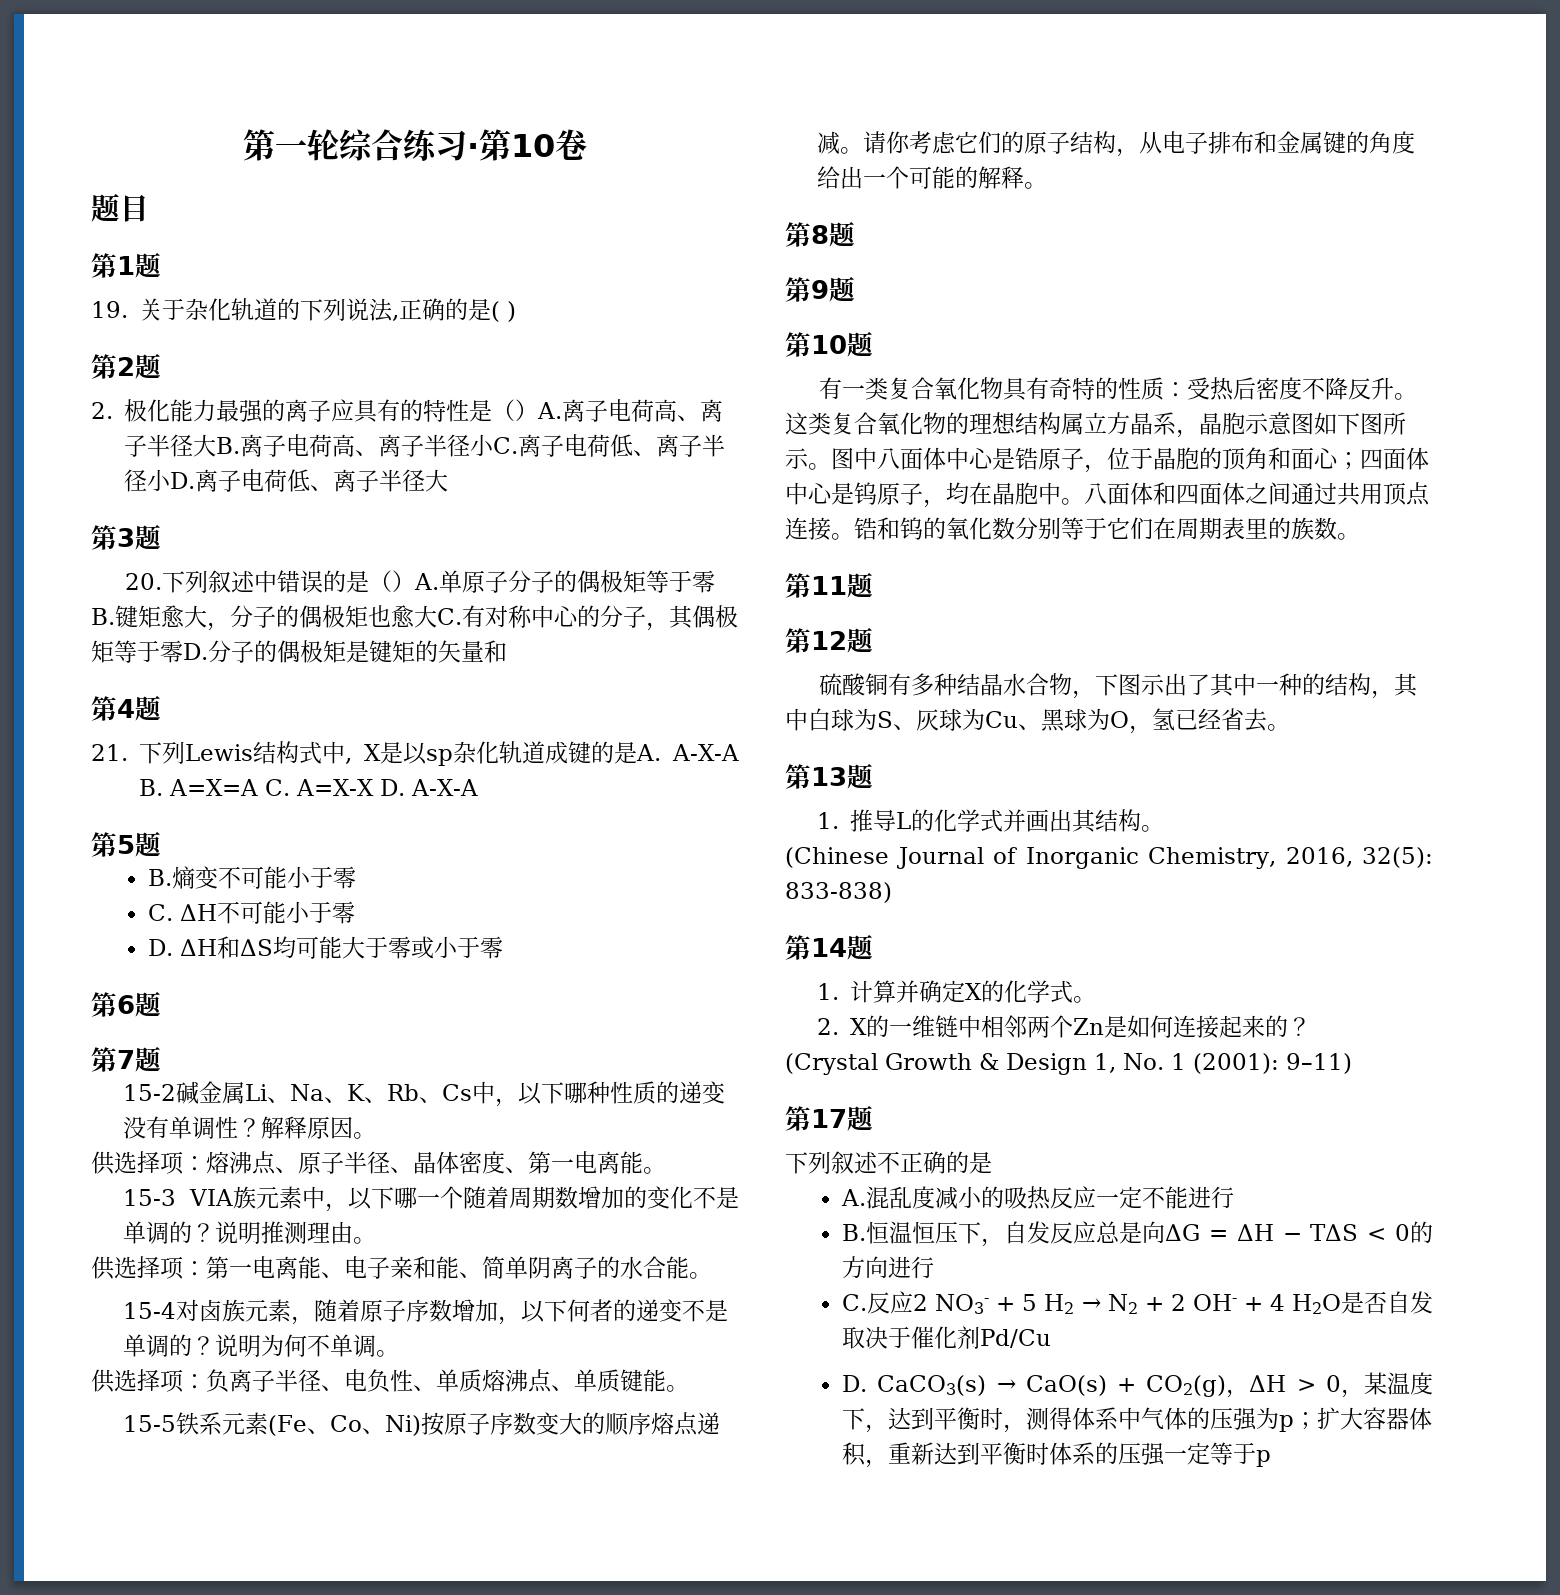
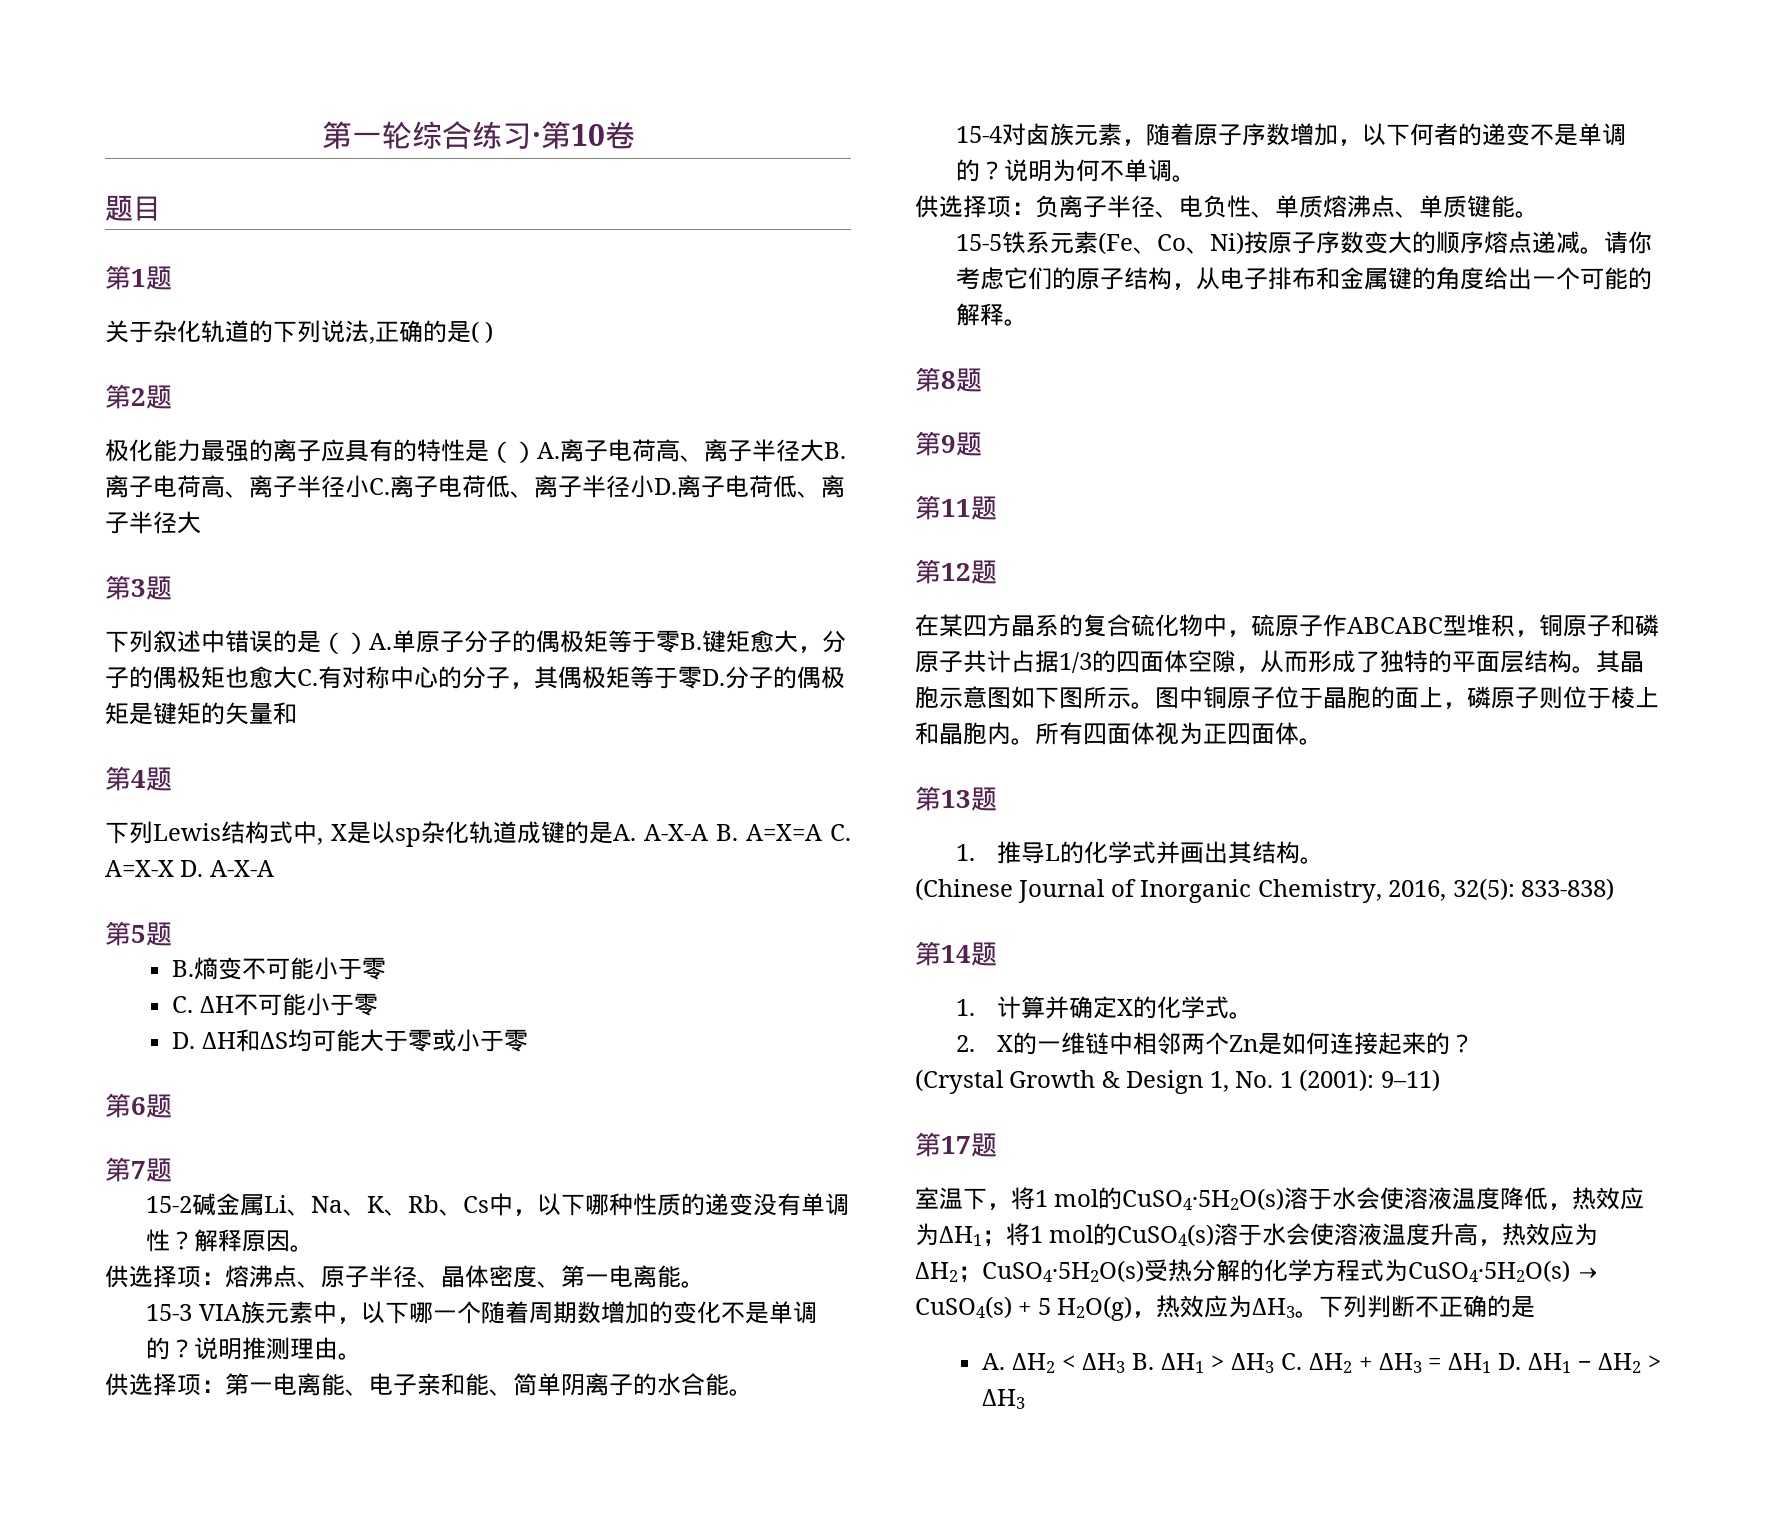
[91,301,128,318] 19. -> (172, 278) none
[91,402,113,419] 2. -> (172, 397) none
[125,573,163,590] 20. -> (172, 588) none
[91,744,128,761] 21. -> (172, 779) none
[811,331,873,357] [819,377,1418,401] [785,412,1199,438] 10题 // 有一类复合氧化物具有奇特的性质：受热后密度不降反升。这类复合氧化物的理想结构属立方晶系， -> [941,496,997,520] [915,559,997,584] [915,614,1659,637] [915,650,1620,673] 11题 // 第12题 // 在某四方晶系的复合硫化物中，硫原子作ABCABC型堆积，铜原子和磷原子共计占据1/3的四面体空隙，从而形成了独特的平面层结构。其
[877,447,1429,473] [785,482,1430,508] [785,517,1360,540] [785,572,873,598] [785,627,873,653] [819,673,1419,699] [785,708,1267,734] 八面体中心是锆原子，位于晶胞的顶角和面心；四面体中心是钨原子，均在晶胞中。八面体和四面体之间通过共用顶点连接。锆和钨的氧化数分别等于它们在周期表里的族数。 // 第11题 // 第12题 // 硫酸铜有多种结晶水合物，下图示出了其中一种的结构，其中白球为S、灰球为Cu、黑球为O，氢已经省去 -> [1203,686,1659,709] [915,722,1299,745] 铜原子位于晶胞的面上，磷原子则位于棱上和晶胞内。所有四面体视为正四面体
[785,1151,992,1174] [841,1186,1235,1210] [842,1221,1433,1247] [842,1256,935,1279] [842,1291,1434,1314] [842,1326,1052,1350] [842,1372,1433,1398] [842,1407,1433,1433] [842,1442,1272,1468] 下列叙述不正确的是 // A.混乱度减小的吸热反应一定不能进行 // B.恒温恒压下，自发反应总是向ΔG = ΔH − TΔS < 0的方向进行 // C.反应2 NO3- + 5 H2 → N2 + 2 OH- + 4 H2O是否自发取决于催化剂Pd/Cu // D. CaCO3(s) → CaO(s) + CO2(g)，ΔH > 0，某温度下，达到平衡时，测得体系中气体的压强为p；扩大容器体积，重新达到平衡时体系的压强一定等于p -> [915,1187,1645,1211] [915,1223,1599,1247] [915,1259,1601,1283] [915,1295,1536,1321] [982,1353,1662,1373] [982,1389,1026,1409] 室温下，将1 mol的CuSO4·5H2O(s)溶于水会使溶液温度降低，热效应为ΔH1；将1 mol的CuSO4(s)溶于水会使溶液温度升高，热效应为ΔH2；CuSO4·5H2O(s)受热分解的化学方程式为CuSO4·5H2O(s) → CuSO4(s) + 5 H2O(g)，热效应为ΔH3。下列判断不正确的是 // A. ΔH2 < ΔH3 B. ΔH1 > ΔH3 C. ΔH2 + ΔH3 = ΔH1 D. ΔH1 − ΔH2 > ΔH3

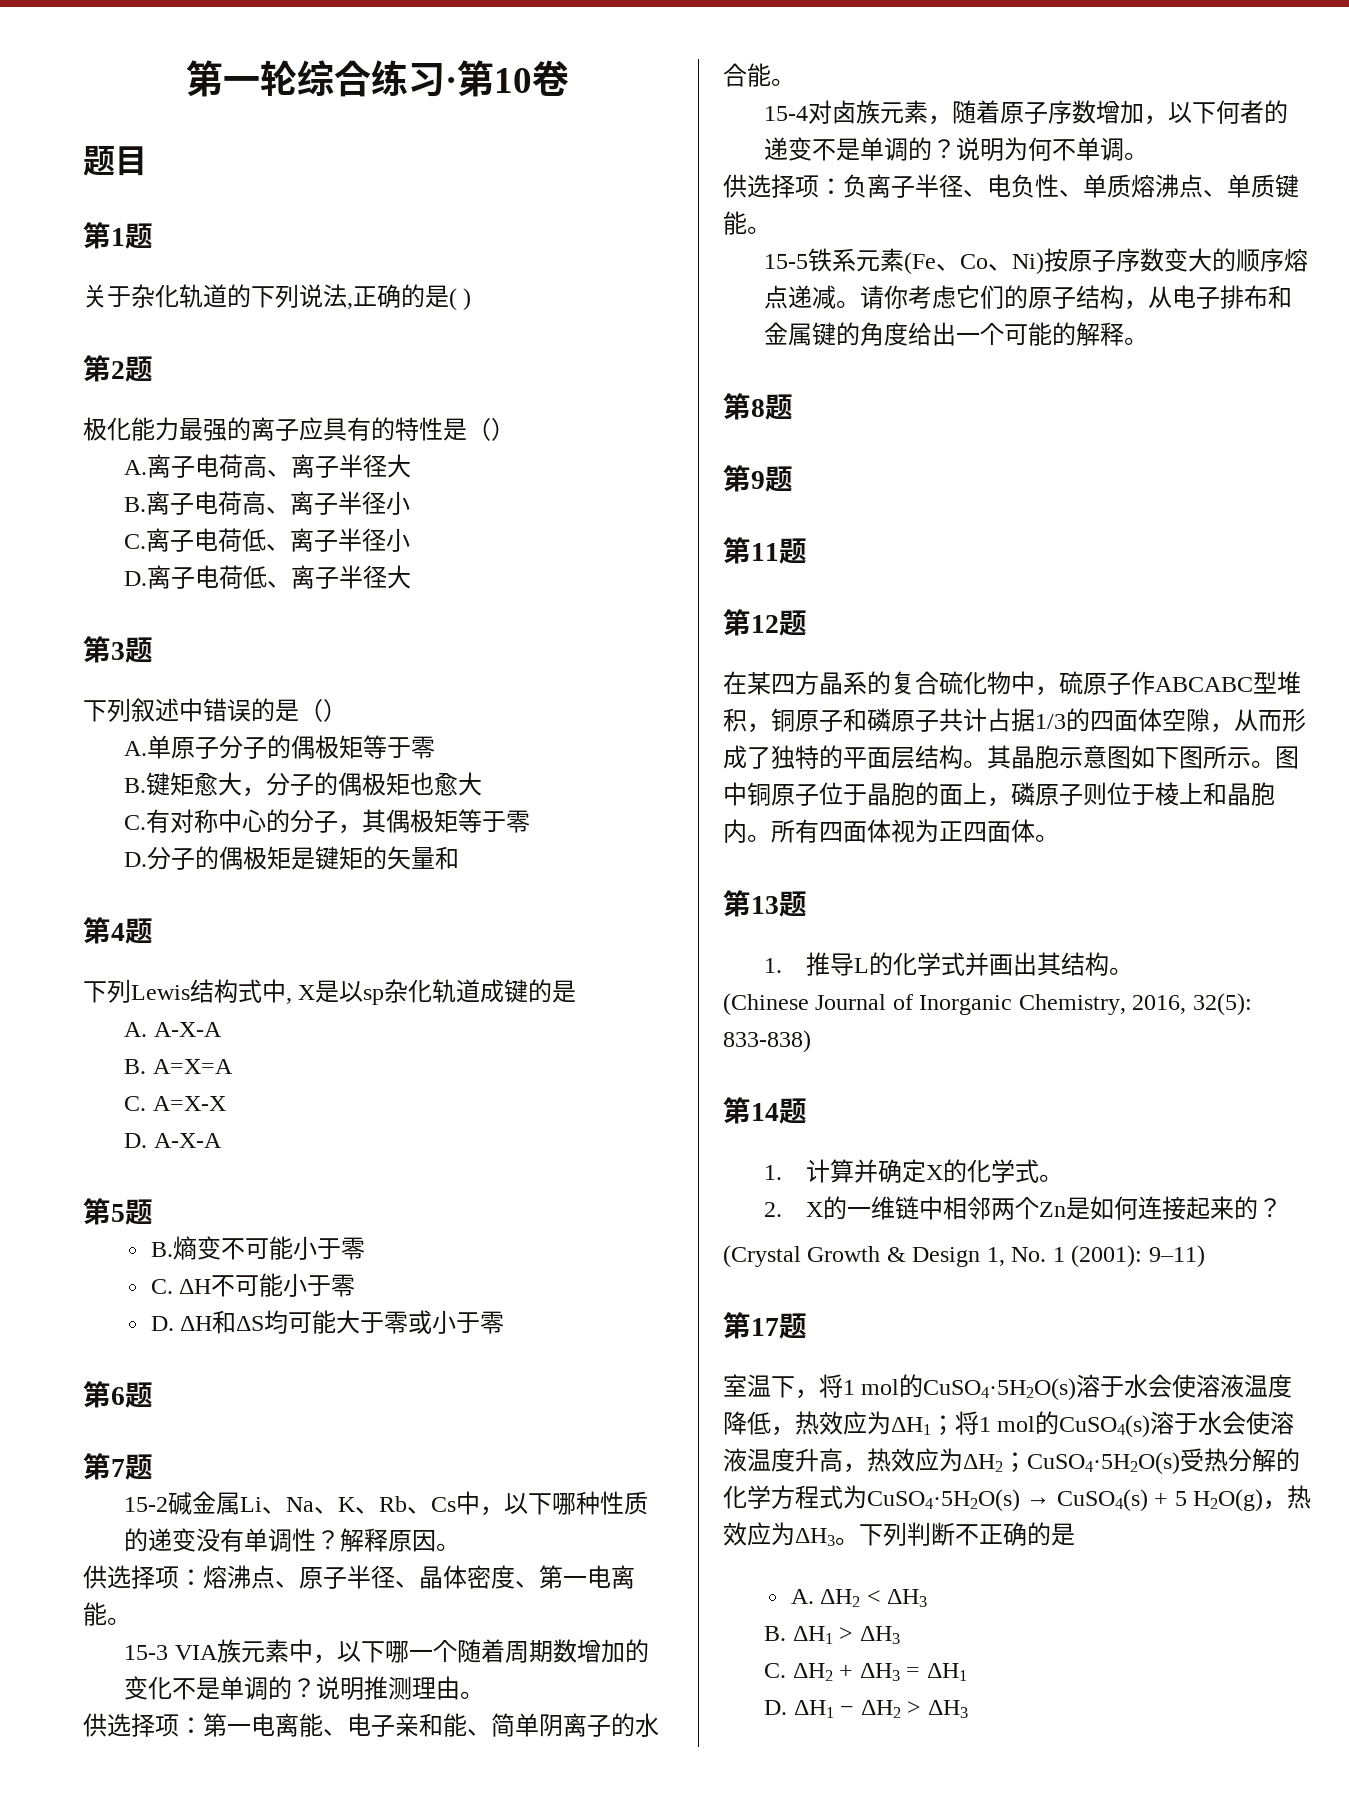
(537, 452) none -> (515, 429) //
(824, 450) none -> (412, 466) //
(369, 486) none -> (411, 503) //
(654, 486) none -> (411, 540) //
(369, 643) none -> (347, 710) //
(680, 641) none -> (436, 747) //
(297, 677) none -> (483, 784) //
(702, 677) none -> (531, 821) //
(613, 833) none -> (577, 991) //
(708, 832) none -> (222, 1029) //
(822, 832) none -> (233, 1066) //
(174, 868) none -> (226, 1103) //
(1126, 1363) none -> (928, 1598) //
(1274, 1363) none -> (900, 1635) //
(1492, 1363) none -> (967, 1672) //

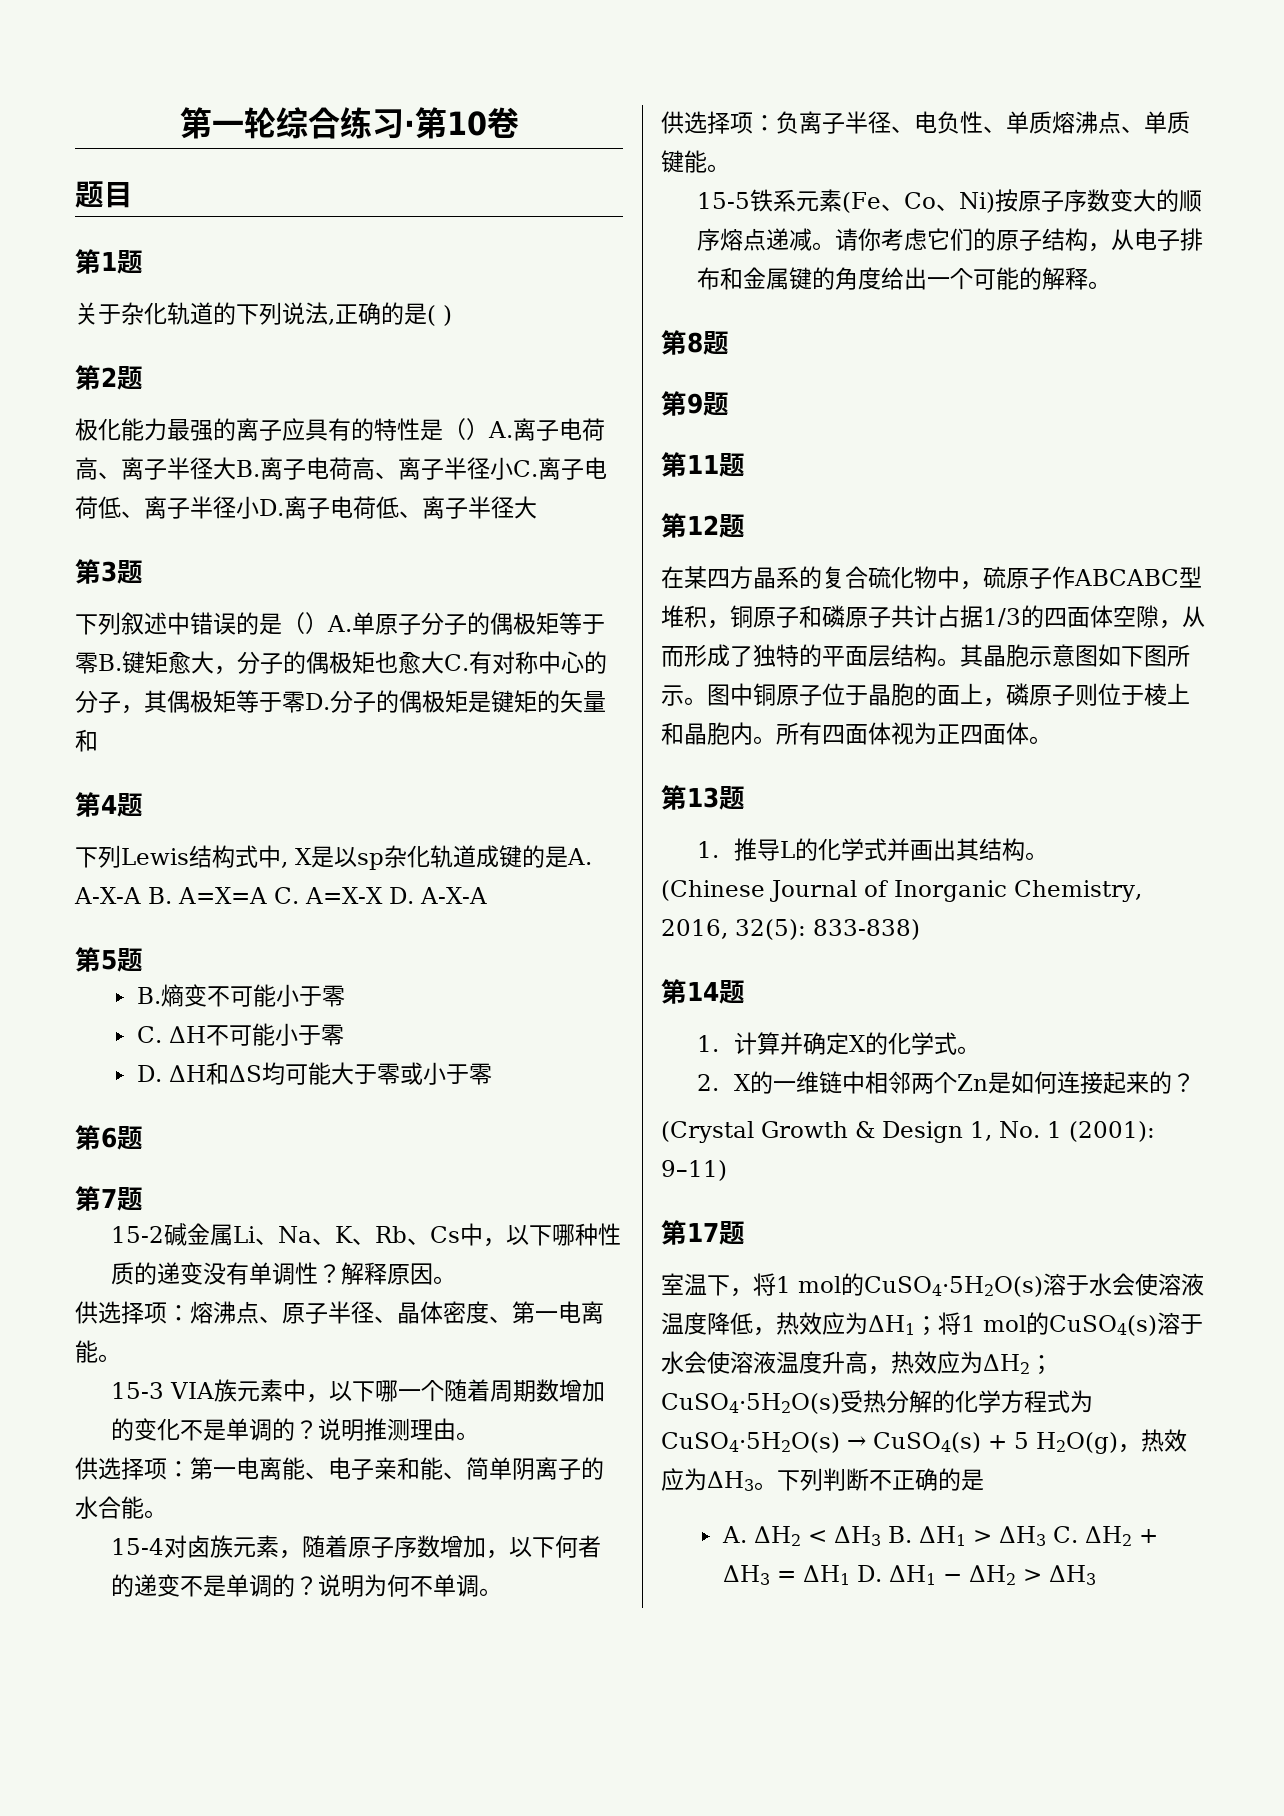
(515, 429) // -> (489, 429) none
(412, 466) // -> (236, 468) none
(411, 503) // -> (513, 468) none
(411, 540) // -> (259, 507) none
(347, 710) // -> (328, 623) none
(436, 747) // -> (98, 663) none
(483, 784) // -> (444, 662) none
(531, 821) // -> (305, 702) none
(577, 991) // -> (568, 857) none
(222, 1029) // -> (141, 895) none
(233, 1066) // -> (267, 895) none
(226, 1103) // -> (383, 895) none
(928, 1598) // -> (881, 1536) none
(900, 1635) // -> (1046, 1536) none
(967, 1672) // -> (850, 1575) none

